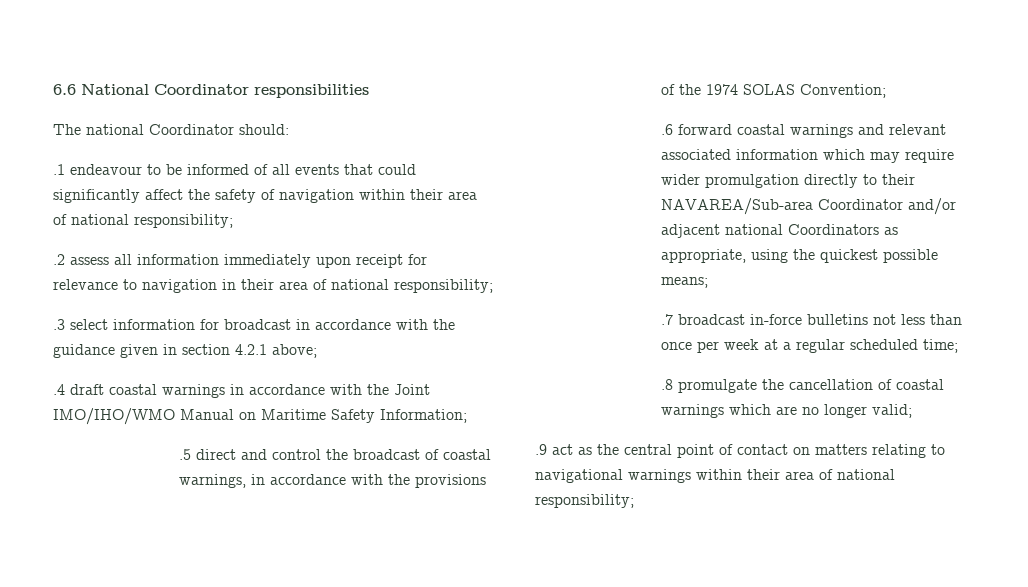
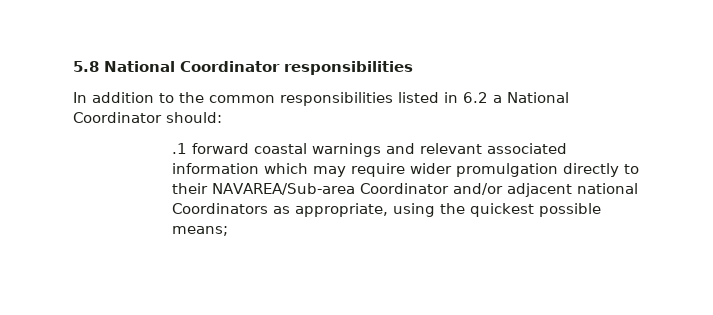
[53,84,76,95] 6.6 -> [73,61,99,72] 5.8
[53,124,289,135] [53,164,416,175] [53,189,477,203] [53,214,233,228] [53,254,427,268] [53,279,493,293] [53,319,455,330] [53,344,317,358] [53,384,430,398] [53,408,467,425] [178,449,491,460] [178,474,486,488] [660,84,886,98] [660,124,673,135] The national Coordinator should: // .1 endeavour to be informed of all events that could significantly affect the safety of navigation within their area of national responsibility; // .2 assess all information immediately upon receipt for relevance to navigation in their area of national responsibility; // .3 select information for broadcast in accordance with the guidance given in section 4.2.1 above; // .4 draft coastal warnings in accordance with the Joint IMO/IHO/WMO Manual on Maritime Safety Information; // .5 direct and control the broadcast of coastal warnings, in accordance with the provisions of the 1974 SOLAS Convention; // .6 -> [73,92,569,106] [73,112,222,123] [172,143,188,154] In addition to the common responsibilities listed in 6.2 a National Coordinator should: // .1
[660,314,962,325] [660,339,958,353] [660,379,944,393] [660,404,912,418] [535,444,945,458] [535,469,895,483] [535,494,634,508] // .7 broadcast in-force bulletins not less than once per week at a regular scheduled time; // .8 promulgate the cancellation of coastal warnings which are no longer valid; // .9 act as the central point of contact on matters relating to navigational warnings within their area of national responsibility; -> (229, 231) none

